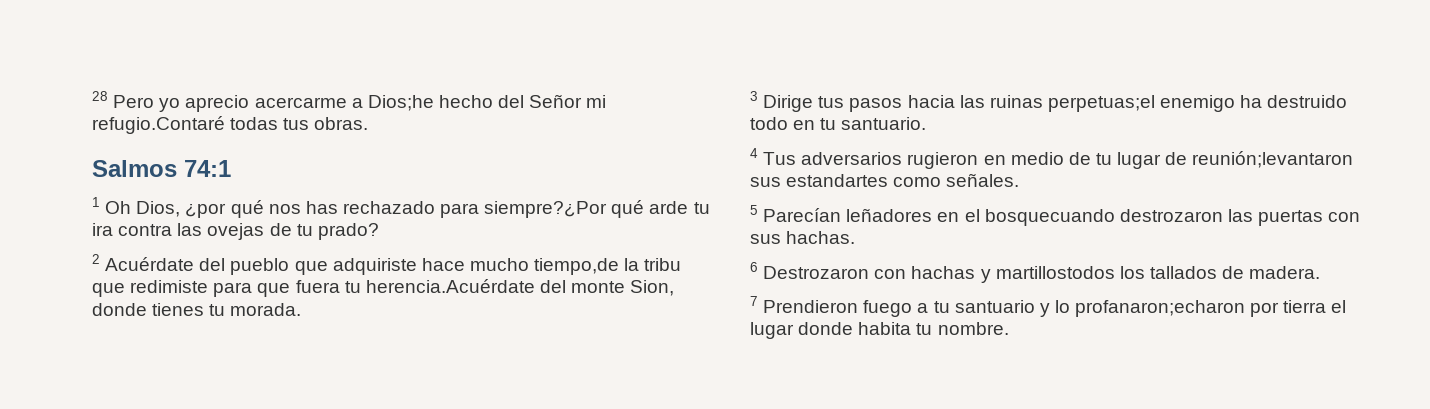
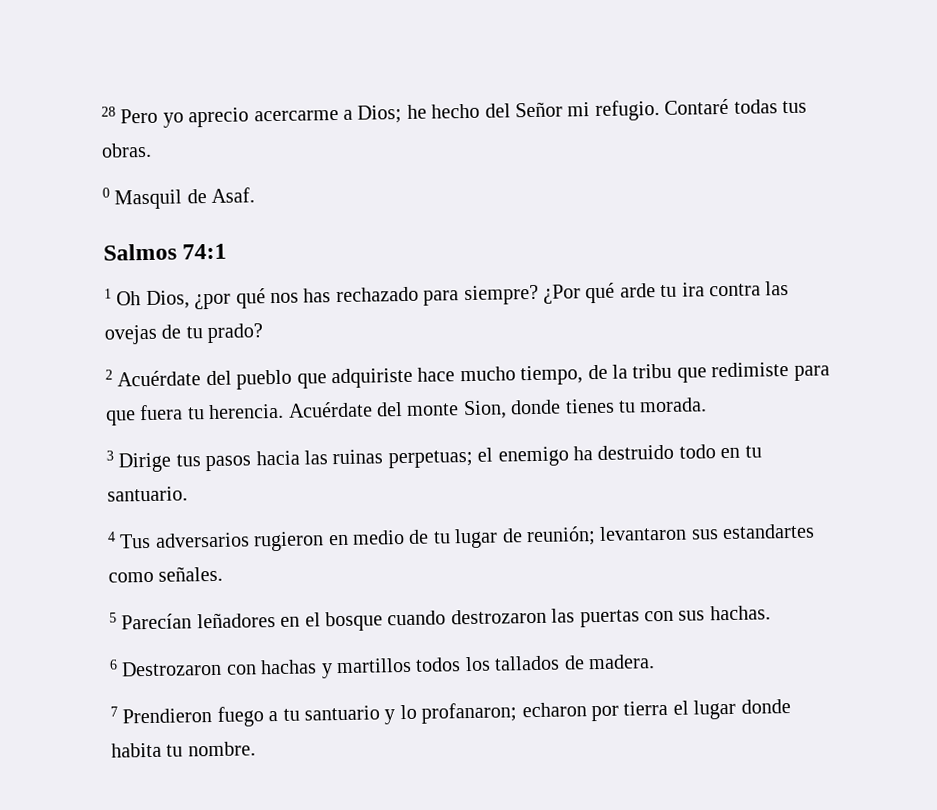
[367,95,434,111] Dios;he -> [357,104,427,124] Dios; he
[92,116,225,134] refugio.Contaré -> [594,98,730,122] refugio. Contaré
(369, 123) none -> [102,187,256,210] // 0 Masquil de Asaf.
[484,201,608,218] siempre?¿Por -> [463,284,581,306] siempre? ¿Por
[534,258,620,275] tiempo,de -> [520,364,608,386] tiempo, de
[365,279,535,293] herencia.Acuérdate -> [208,401,373,420] herencia. Acuérdate
[1047,95,1155,112] perpetuas;el -> [387,447,494,469] perpetuas; el
[1192,151,1354,168] reunión;levantaron -> [525,525,688,547] reunión; levantaron
[984,209,1115,226] bosquecuando -> [325,610,447,632] bosque cuando
[995,266,1115,279] martillostodos -> [336,657,462,674] martillos todos
[1075,300,1246,317] profanaron;echaron -> [421,702,587,724] profanaron; echaron

